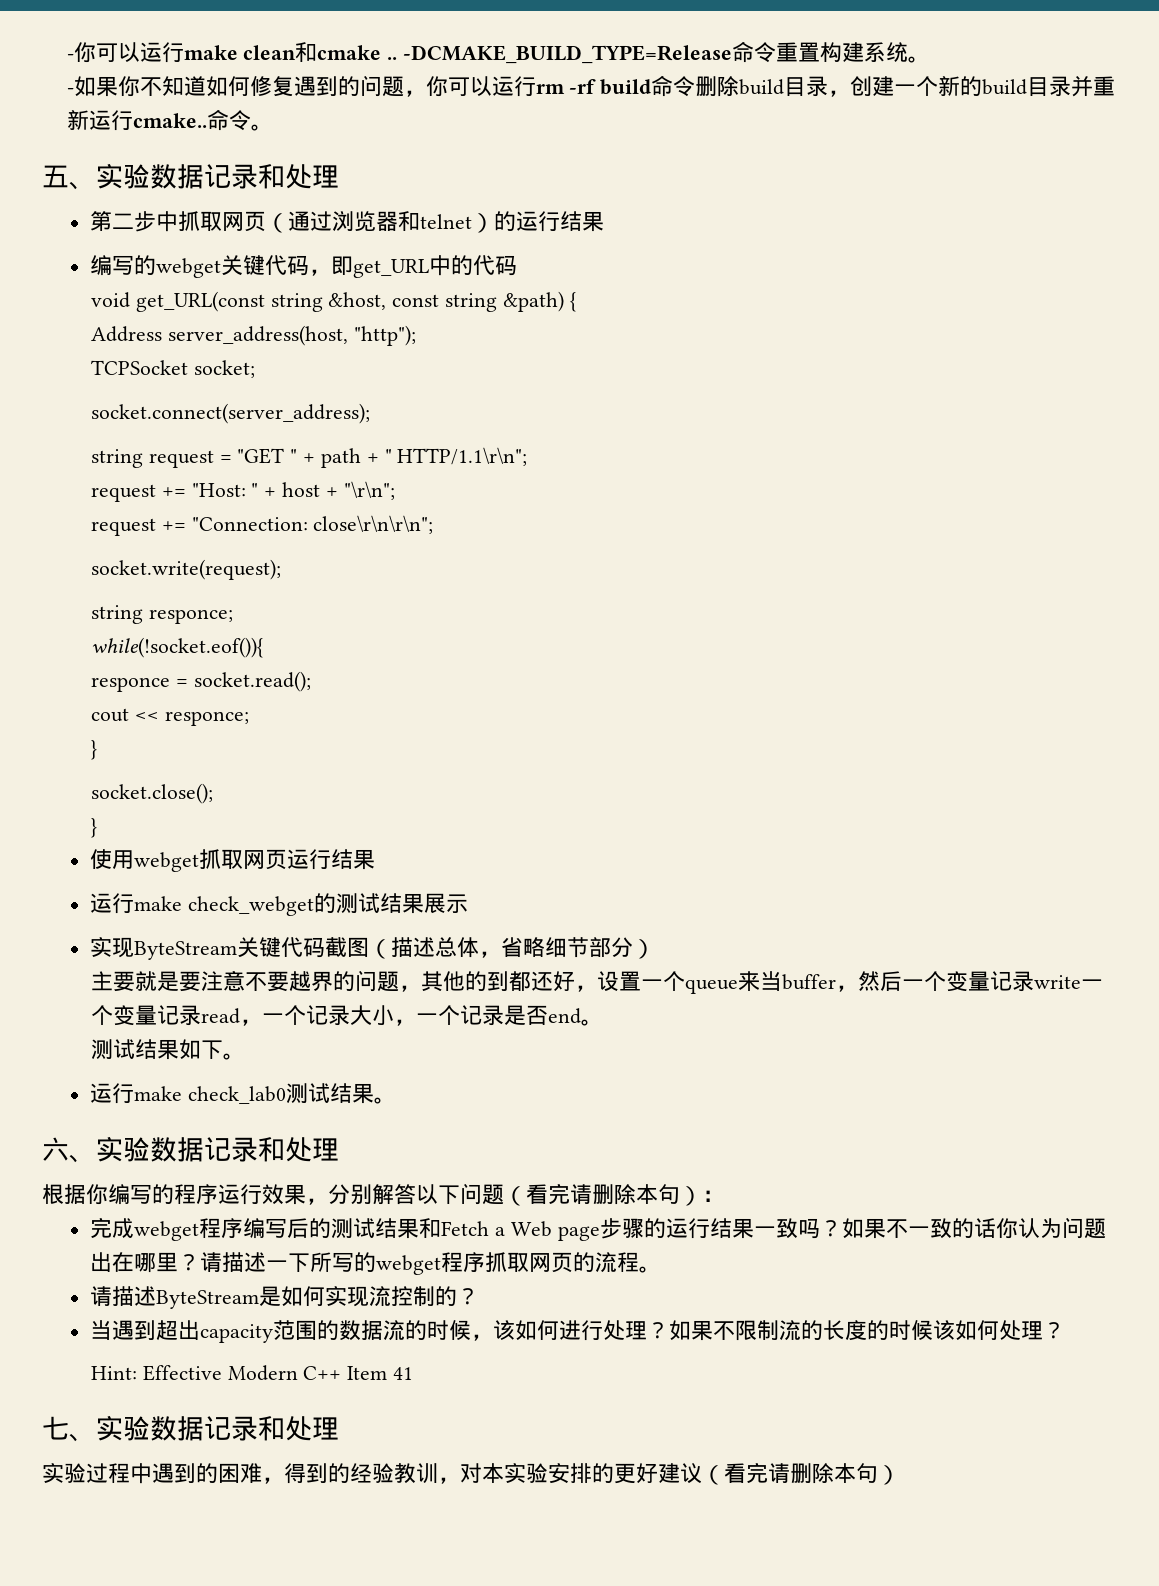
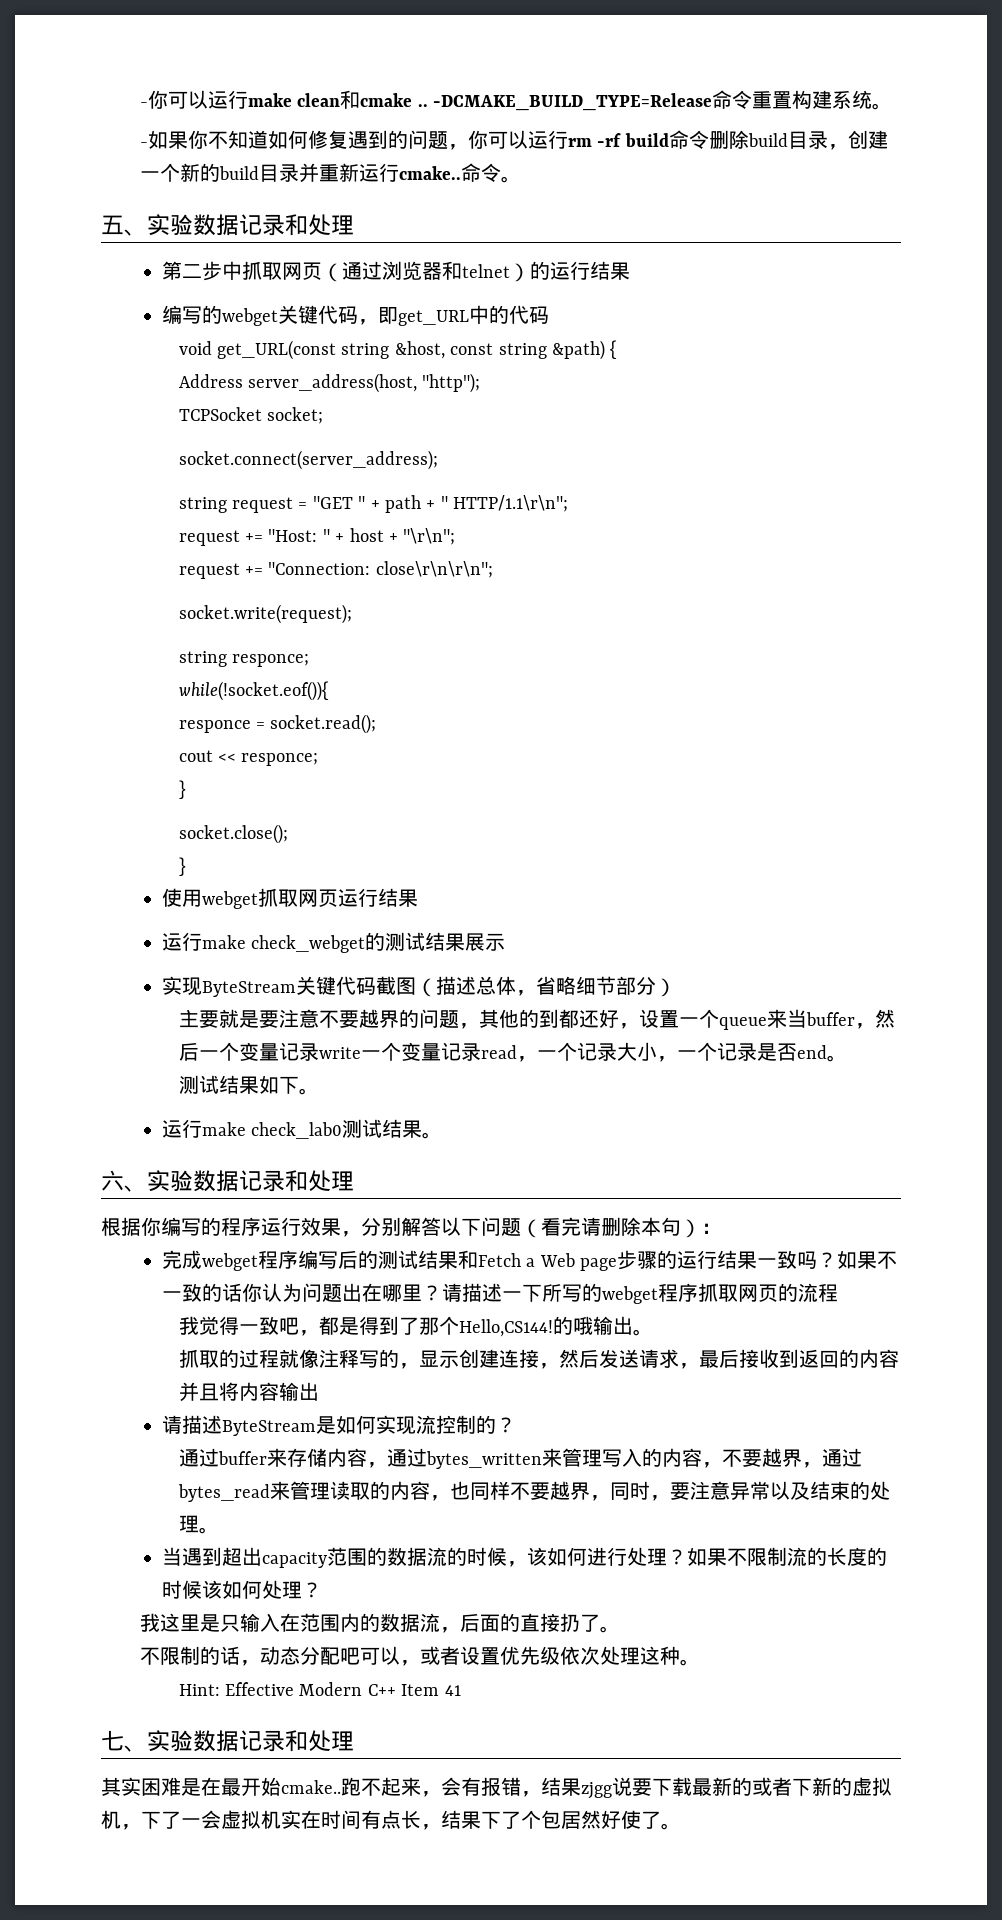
[639,1266,662,1273] 。 -> [178,1316,653,1337] [178,1349,899,1369] [178,1382,319,1402] // 我觉得一致吧，都是得到了那个Hello,CS144!的哦输出。 // 抓取的过程就像注释写的，显示创建连接，然后发送请求，最后接收到返回的内容并且将内容输出
(480, 1296) none -> [178,1448,862,1469] [177,1481,890,1502] [178,1515,219,1534] // 通过buffer来存储内容，通过bytes_written来管理写入的内容，不要越界，通过bytes_read来管理读取的内容，也同样不要越界，同时，要注意异常以及结束的处理。
(1066, 1330) none -> [139,1613,620,1633] [139,1646,700,1666] // 我这里是只输入在范围内的数据流，后面的直接扔了。 // 不限制的话，动态分配吧可以，或者设置优先级依次处理这种。
[42,1462,900,1485] 实验过程中遇到的困难，得到的经验教训，对本实验安排的更好建议（看完请删除本句） -> [101,1777,892,1799] [101,1810,681,1830] 其实困难是在最开始cmake..跑不起来，会有报错，结果zjgg说要下载最新的或者下新的虚拟机，下了一会虚拟机实在时间有点长，结果下了个包居然好使了。

